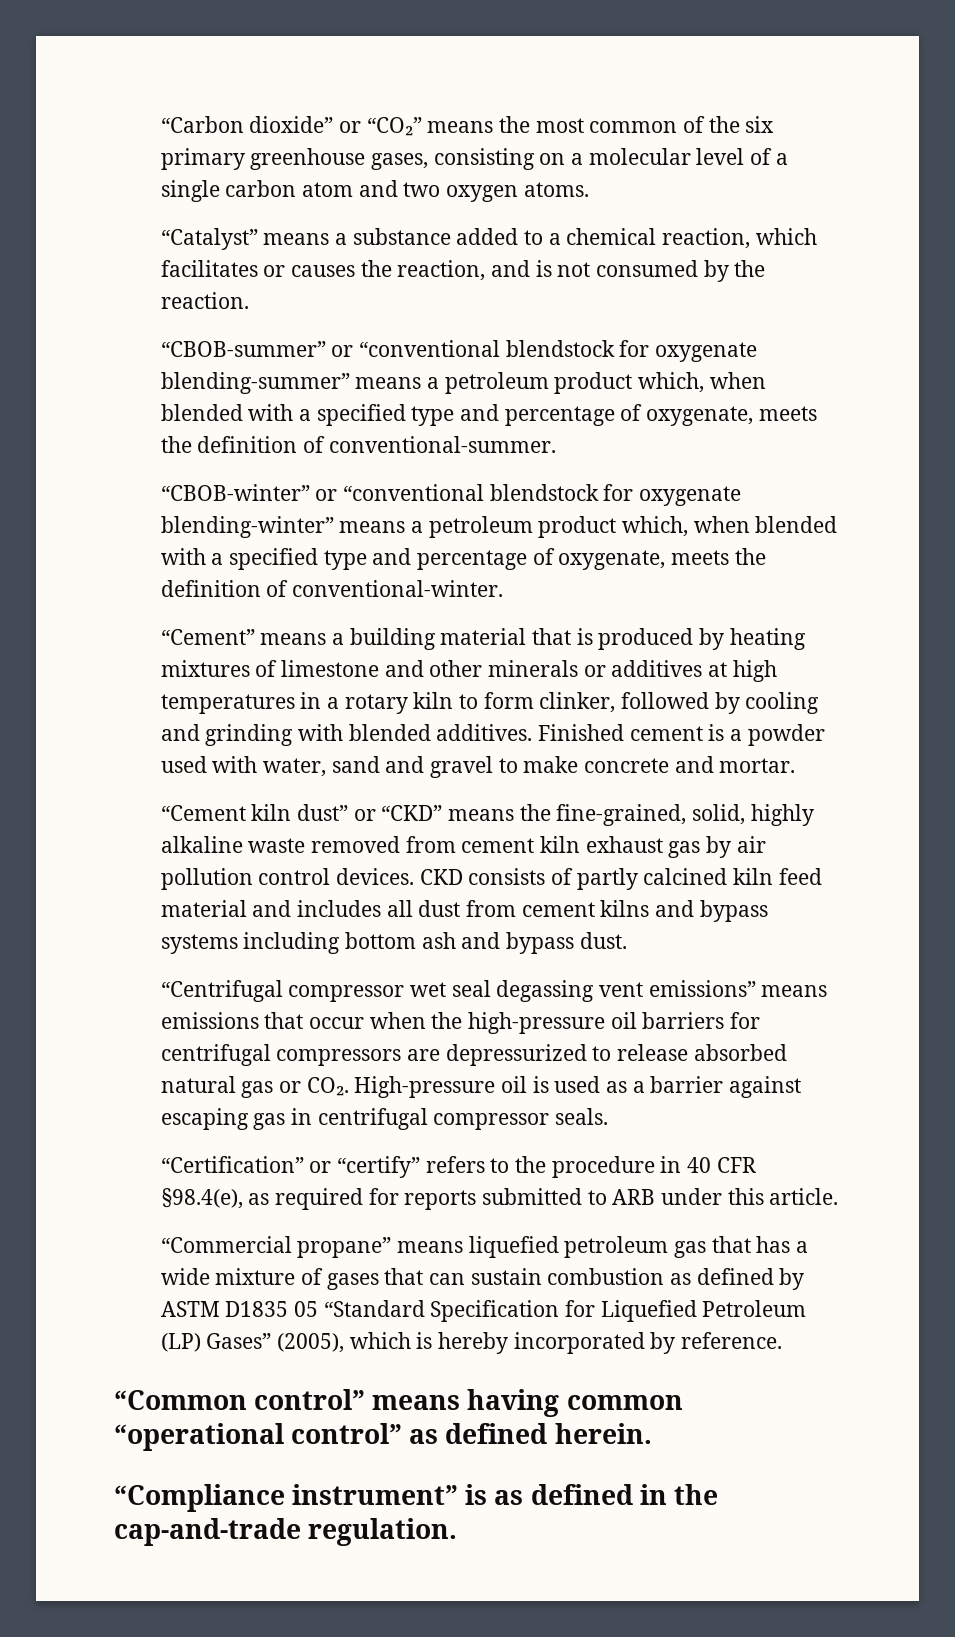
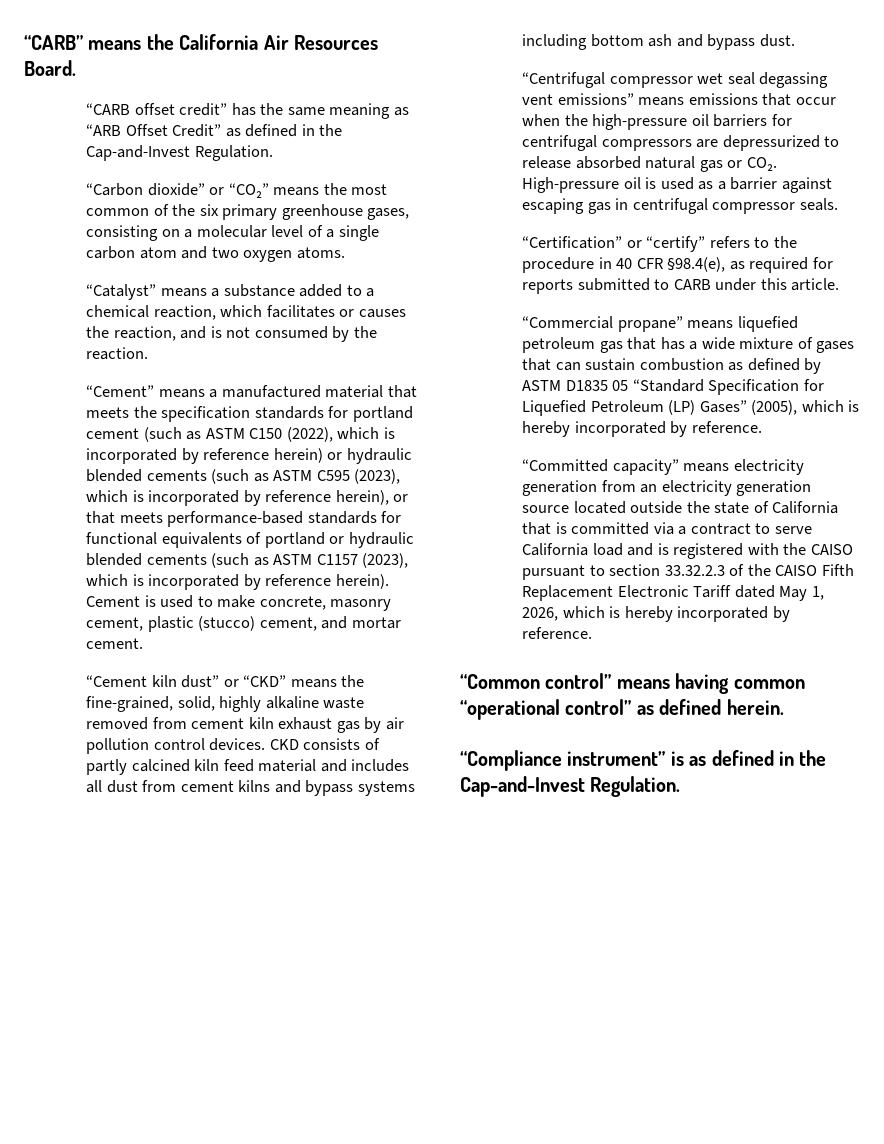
(160, 124) none -> [24,34,378,50] [24,60,76,76] [86,103,409,119] [86,124,343,137] [86,145,273,161] “CARB” means the California Air Resources Board. // “CARB offset credit” has the same meaning as “ARB Offset Credit” as defined in the Cap-and-Invest Regulation. //
[160,340,758,362] [160,372,766,394] [160,404,817,426] [160,436,556,453] [160,484,742,506] [160,516,838,538] [160,548,766,570] [160,580,504,597] // “CBOB-summer” or “conventional blendstock for oxygenate blending-summer” means a petroleum product which, when blended with a specified type and percentage of oxygenate, meets the definition of conventional-summer. // “CBOB-winter” or “conventional blendstock for oxygenate blending-winter” means a petroleum product which, when blended with a specified type and percentage of oxygenate, meets the definition of conventional-winter. -> (149, 353) none
[349,628,436,650] building -> [221,385,321,398] manufactured
[576,628,806,650] [160,660,777,682] [160,692,820,714] [160,724,825,746] [160,756,796,778] is produced by heating mixtures of limestone and other minerals or additives at high temperatures in a rotary kiln to form clinker, followed by cooling and grinding with blended additives. Finished cement is a powder used with water, sand and gravel to make concrete and mortar. -> [86,406,413,422] [86,427,395,442] [86,448,412,464] [86,469,401,484] [86,490,409,506] [86,511,402,527] [86,532,414,548] [86,553,409,568] [86,574,389,590] [86,595,392,611] [86,616,401,632] [86,638,144,649] meets the specification standards for portland cement (such as ASTM C150 (2022), which is incorporated by reference herein) or hydraulic blended cements (such as ASTM C595 (2023), which is incorporated by reference herein), or that meets performance-based standards for functional equivalents of portland or hydraulic blended cements (such as ASTM C1157 (2023), which is incorporated by reference herein). Cement is used to make concrete, masonry cement, plastic (stucco) cement, and mortar cement.
[612,1189,656,1205] ARB -> [673,279,711,290] CARB
(783, 1340) none -> [522,459,804,475] [522,480,812,496] [522,501,839,514] [522,522,812,535] [522,543,853,559] [522,564,854,580] [522,585,824,601] [522,606,790,622] [522,627,593,639] // “Committed capacity” means electricity generation from an electricity generation source located outside the state of California that is committed via a contract to serve California load and is registered with the CAISO pursuant to section 33.32.2.3 of the CAISO Fifth Replacement Electronic Tariff dated May 1, 2026, which is hereby incorporated by reference.
[114,1518,458,1546] cap-and-trade regulation. -> [460,776,681,797] Cap-and-Invest Regulation.

